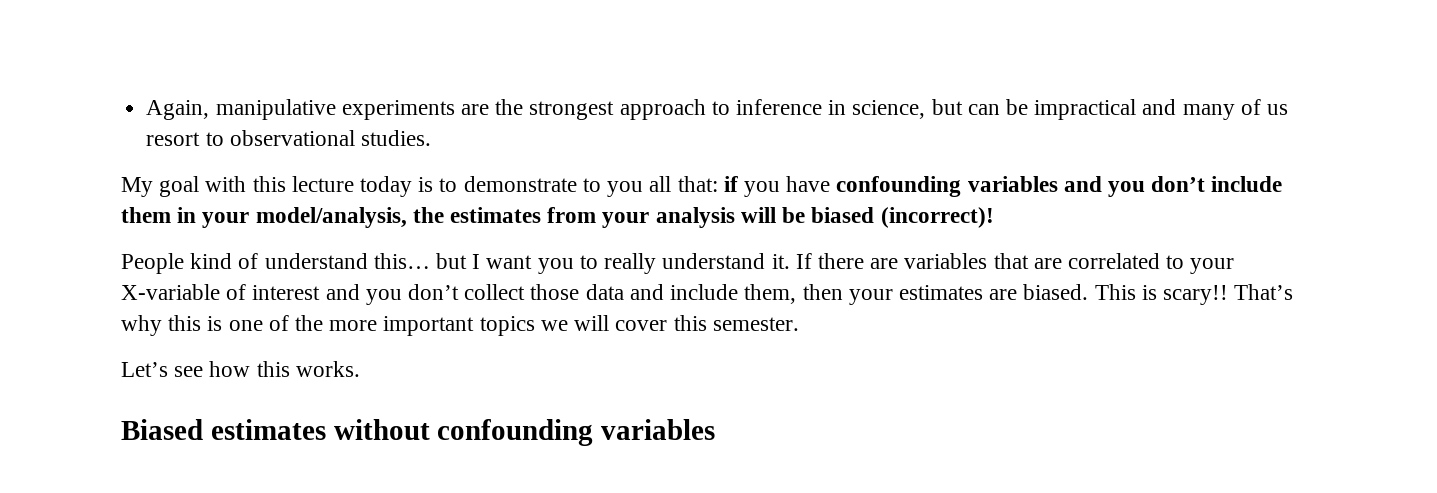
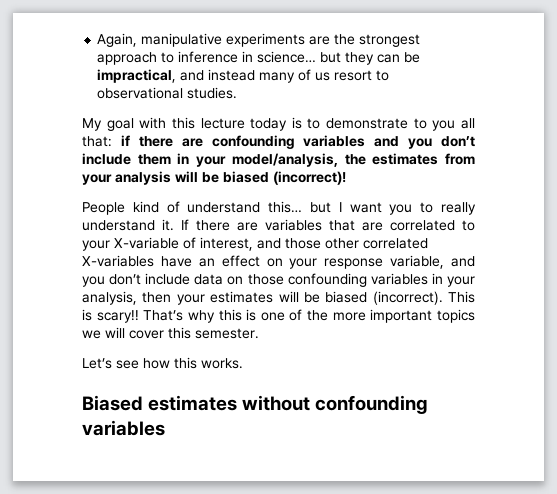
[852,99,1177,120] science, but can be impractical and -> [257,51,421,65] [97,69,256,83] science… but they can be impractical, and instead
[743,176,831,197] you have -> [138,136,203,147] there are
[252,284,1089,305] interest and you don’t collect those data and include them, then your estimates are biased. -> [200,237,428,251] [82,255,475,269] [82,273,475,287] [82,291,443,305] interest, and those other correlated X-variables have an effect on your response variable, and you don’t include data on those confounding variables in your analysis, then your estimates will be biased (incorrect).

